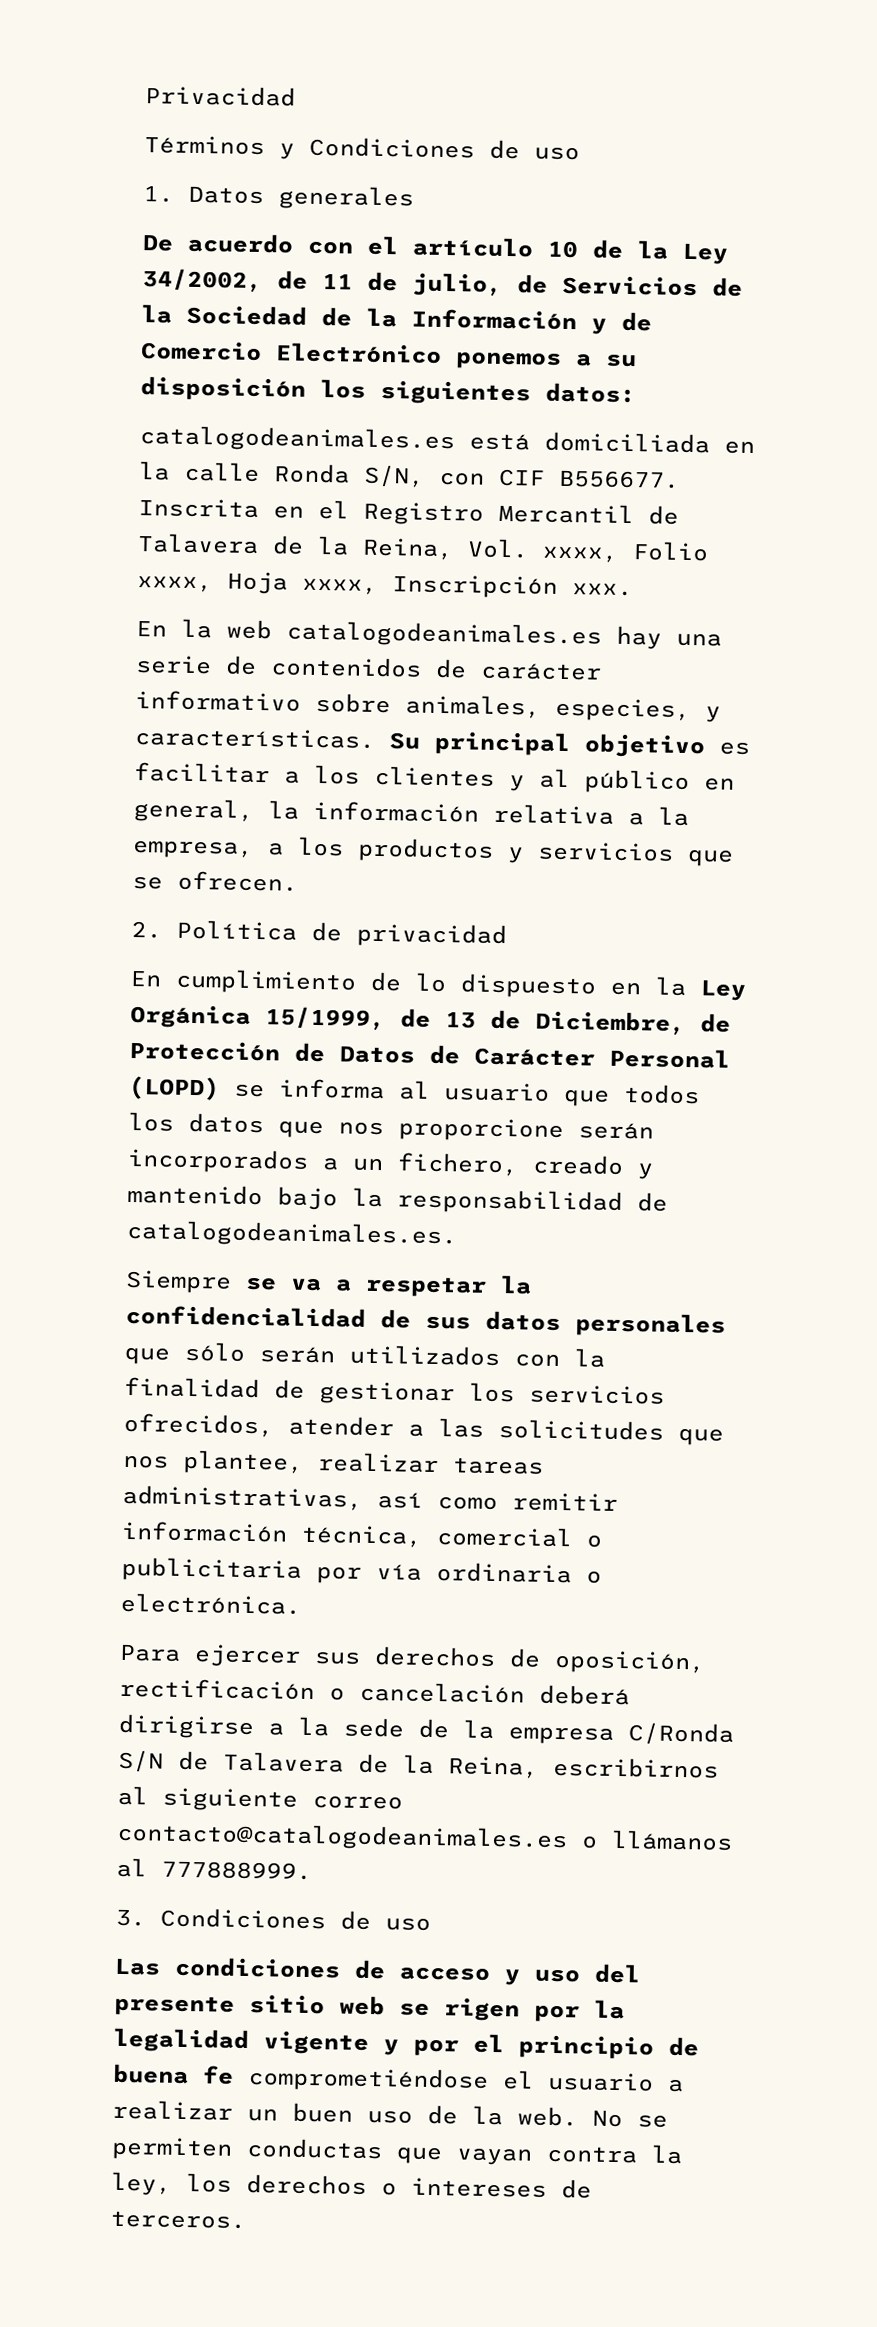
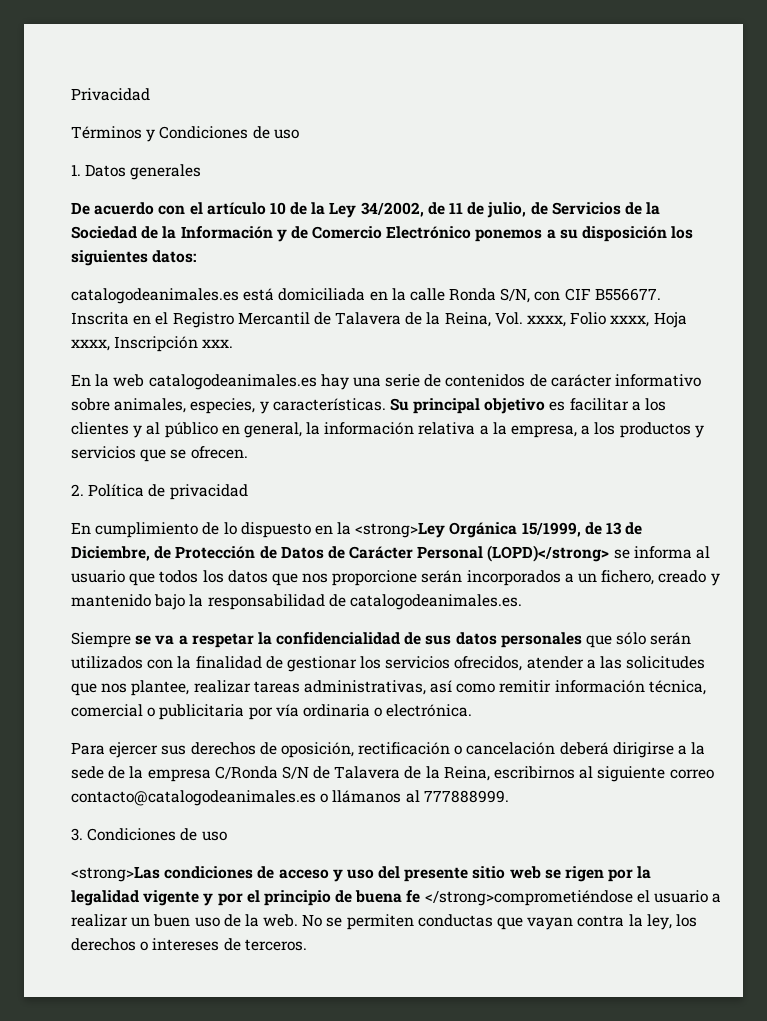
[700,979,747,1001] Ley -> [355,522,446,538] <strong>Ley
[129,1075,220,1101] (LOPD) -> [487,545,610,562] (LOPD)</strong>
[114,1957,161,1976] Las -> [71,866,160,882] <strong>Las
[247,2066,489,2093] comprometiéndose -> [424,890,633,906] </strong>comprometiéndose

